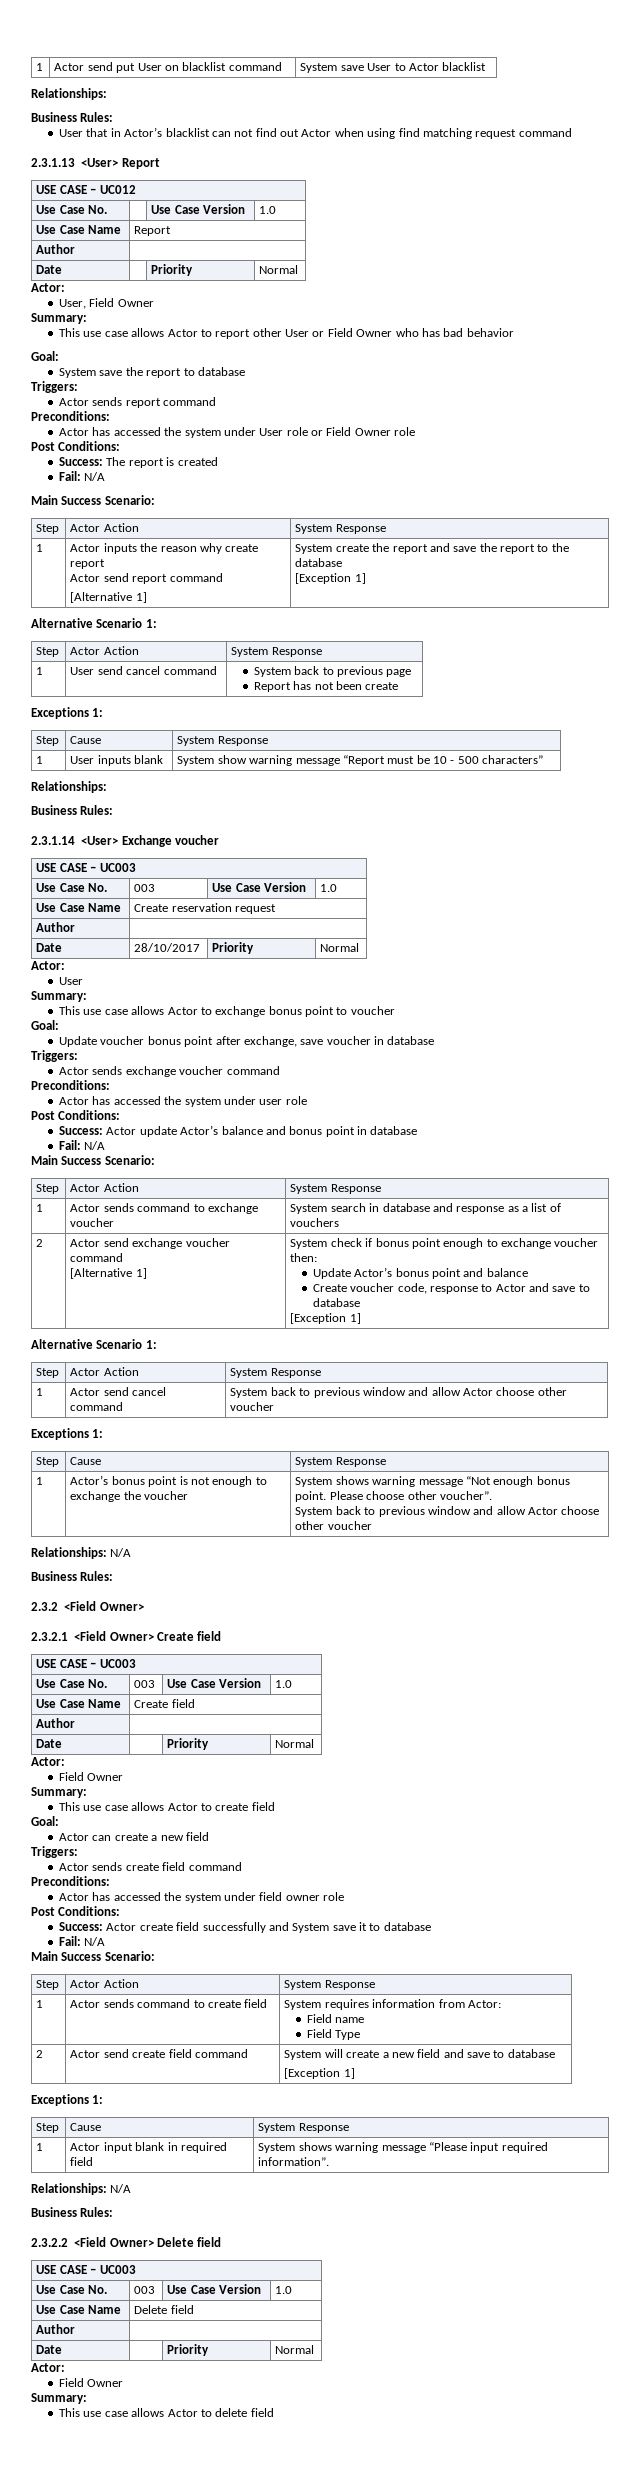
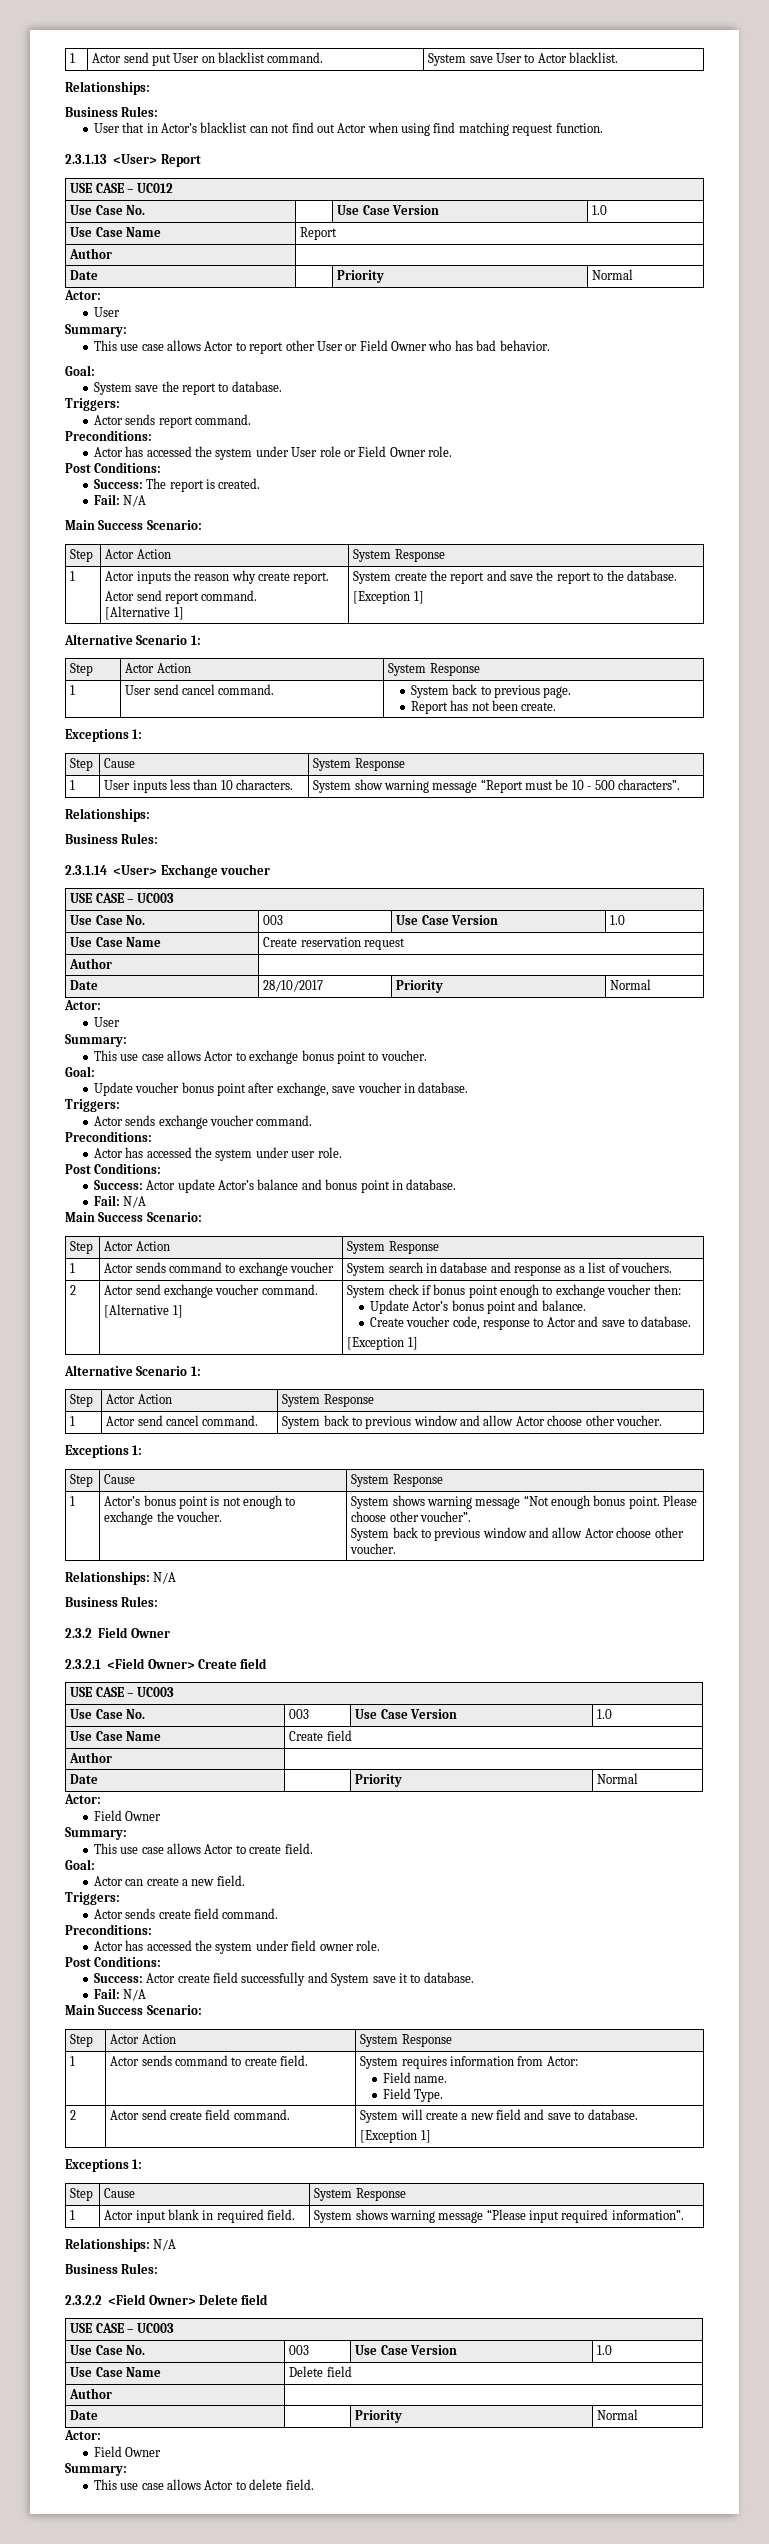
[228,62,282,71] command -> [267,52,324,63] command.
[442,62,487,71] blacklist -> [569,52,619,63] blacklist.
[518,128,572,137] command -> [555,123,603,133] function.
[59,298,154,309] User, Field Owner -> [93,307,120,317] User
[466,328,514,337] behavior -> [499,340,550,351] behavior.
[197,367,245,376] database -> [231,381,282,392] database.
[163,397,217,406] command -> [195,414,252,425] command.
[394,427,416,436] role -> [428,446,453,457] role.
[177,457,218,466] created -> [218,478,261,489] created.
[70,559,106,569] report -> [293,572,330,584] report.
[169,573,223,582] command -> [201,590,258,601] command.
[295,558,343,567] database -> [626,570,677,581] database.
[163,666,217,675] [253,666,412,677] command | System back to previous page -> [218,684,275,695] [410,684,572,698] command. | System back to previous page.
[365,682,399,690] create -> [521,702,557,711] create.
[134,755,164,764] blank -> [169,779,294,790] less than 10 characters.
[482,755,544,764] characters” -> [617,779,680,790] characters”.
[350,1006,395,1015] voucher -> [380,1050,427,1061] voucher.
[387,1036,435,1045] database -> [418,1082,469,1093] database.
[226,1066,280,1075] command -> [256,1115,313,1126] command.
[285,1096,307,1105] role -> [317,1147,342,1158] role.
[370,1126,418,1135] database -> [406,1179,457,1190] database.
[290,1218,340,1227] vouchers -> [620,1262,672,1273] vouchers.
[70,1253,124,1262] command -> [261,1284,318,1295] command.
[486,1268,528,1277] balance -> [541,1300,586,1311] balance.
[312,1298,360,1307] database -> [641,1316,692,1327] database.
[70,1402,124,1411] command -> [202,1415,259,1426] command.
[230,1402,275,1411] voucher -> [615,1415,662,1426] voucher.
[144,1491,189,1500] voucher -> [175,1511,222,1522] voucher.
[327,1521,372,1530] voucher -> [350,1543,397,1554] voucher.
[64,1601,144,1611] <Field Owner> -> [98,1627,170,1638] Field Owner
[251,1802,275,1811] field -> [284,1843,313,1854] field.
[185,1832,209,1841] field -> [216,1875,245,1886] field.
[188,1862,242,1871] command -> [222,1908,279,1919] command.
[323,1892,345,1901] role -> [355,1940,380,1951] role.
[383,1922,431,1931] database -> [423,1972,474,1983] database.
[244,1999,268,2008] field -> [280,2055,309,2066] field.
[335,2017,365,2023] [306,2029,361,2040] name // Field Type -> [414,2076,448,2083] [382,2088,444,2102] name. // Field Type.
[194,2049,248,2058] command -> [233,2109,290,2120] command.
[507,2049,555,2058] database -> [587,2109,638,2120] database.
[70,2157,94,2166] field -> [267,2209,296,2220] field.
[250,2408,274,2417] field -> [285,2479,314,2490] field.

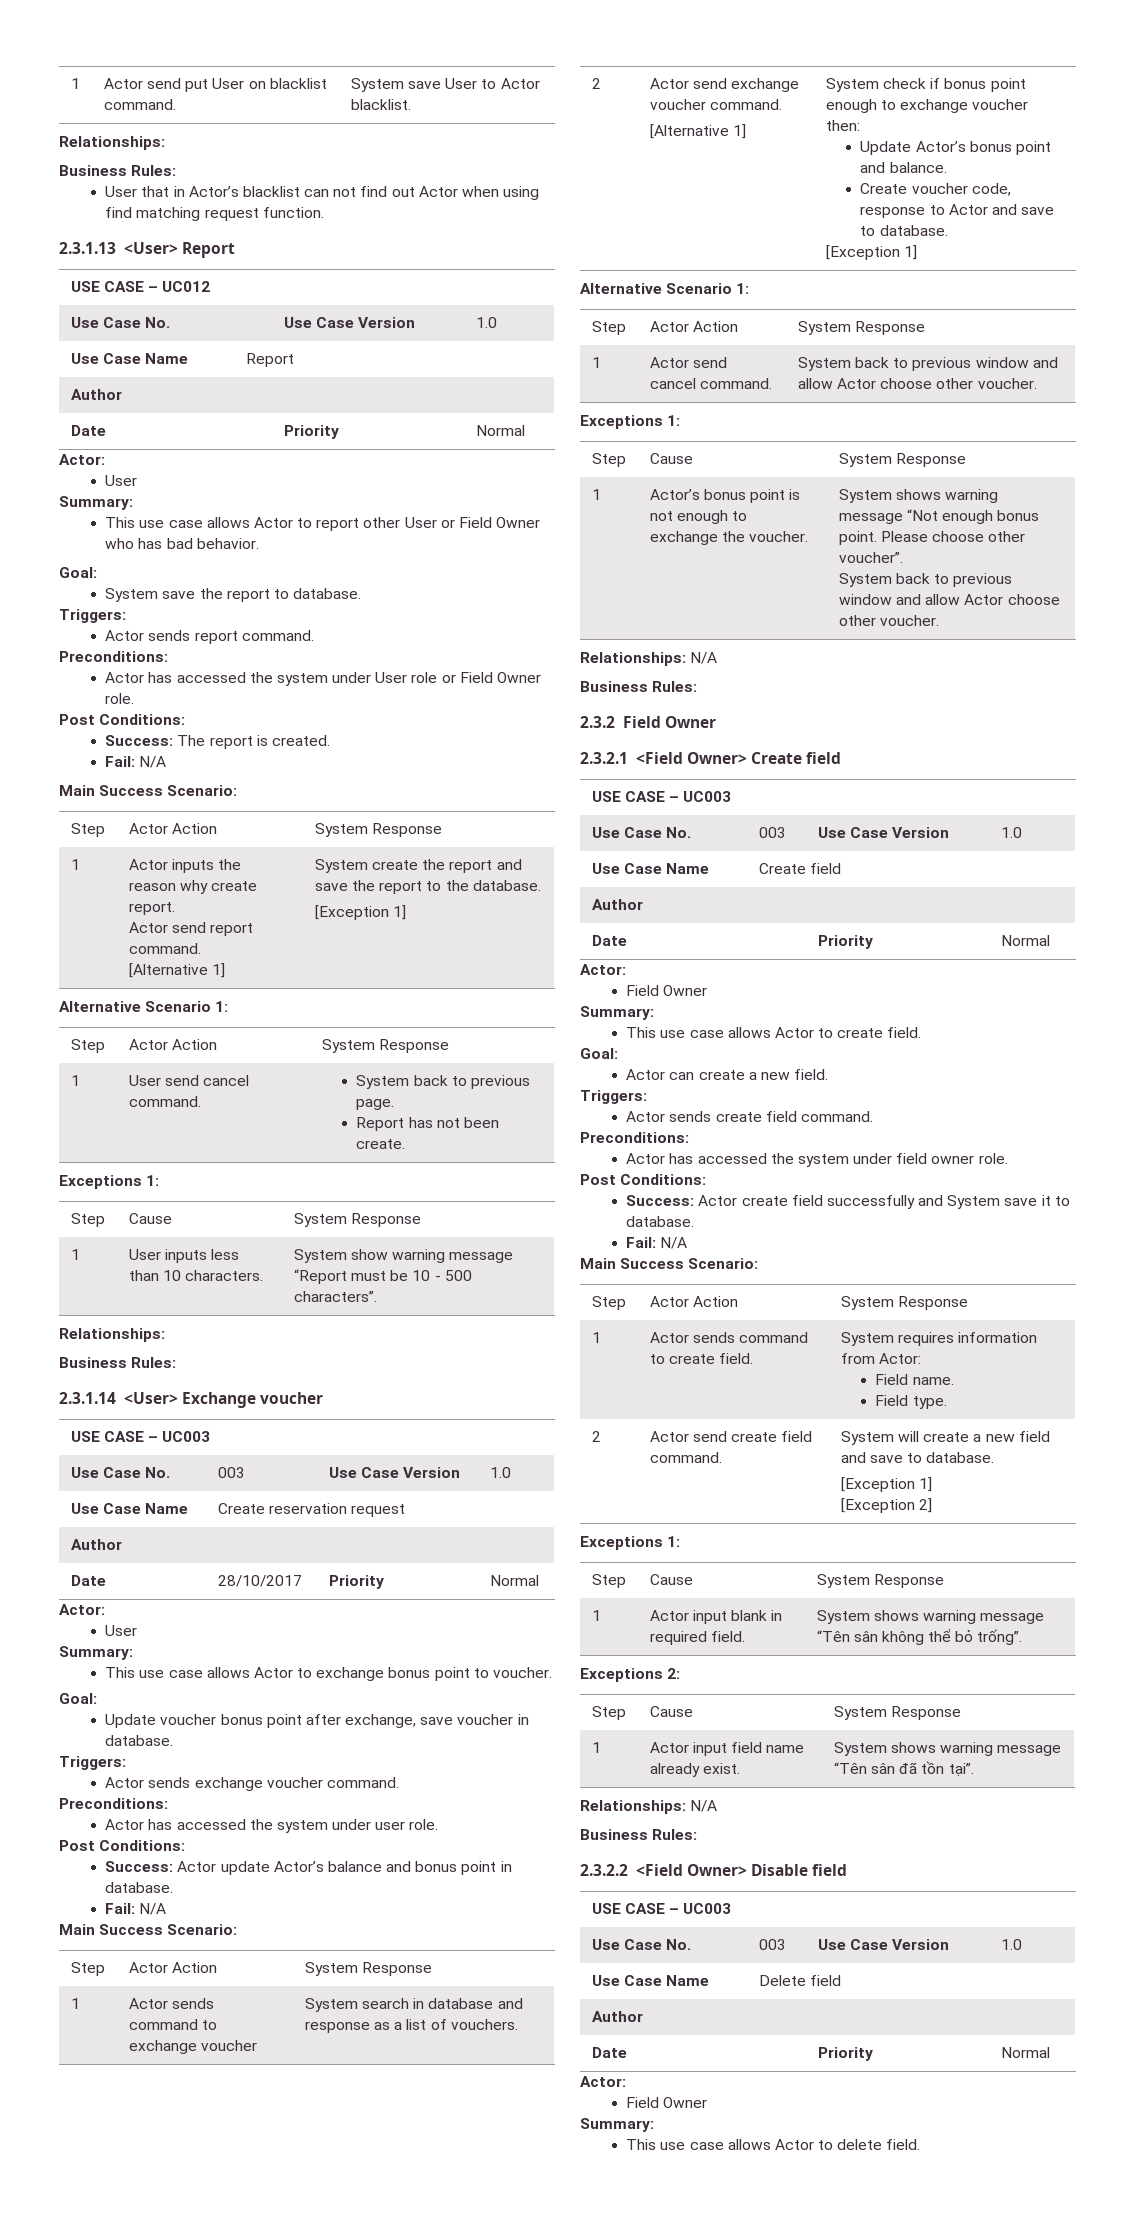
[414,2089,444,2102] Type. -> [912,1396,947,1409] type.
(431, 2136) none -> [840,1498,932,1513] // [Exception 2]
[486,2209,684,2223] “Please input required information”. -> [816,1629,1022,1645] [580,1668,681,1682] [591,1706,626,1720] [649,1706,693,1717] [833,1706,961,1720] [591,1742,601,1753] [649,1742,805,1756] [649,1763,740,1777] [833,1742,1062,1756] [833,1761,974,1777] “Tên sân không thể bỏ trống”. // Exceptions 2: // Step | Cause | System Response // 1 | Actor input field name already exist. | System shows warning message “Tên sân đã tồn tại”.
[199,2294,238,2305] Delete -> [751,1864,809,1876] Disable

